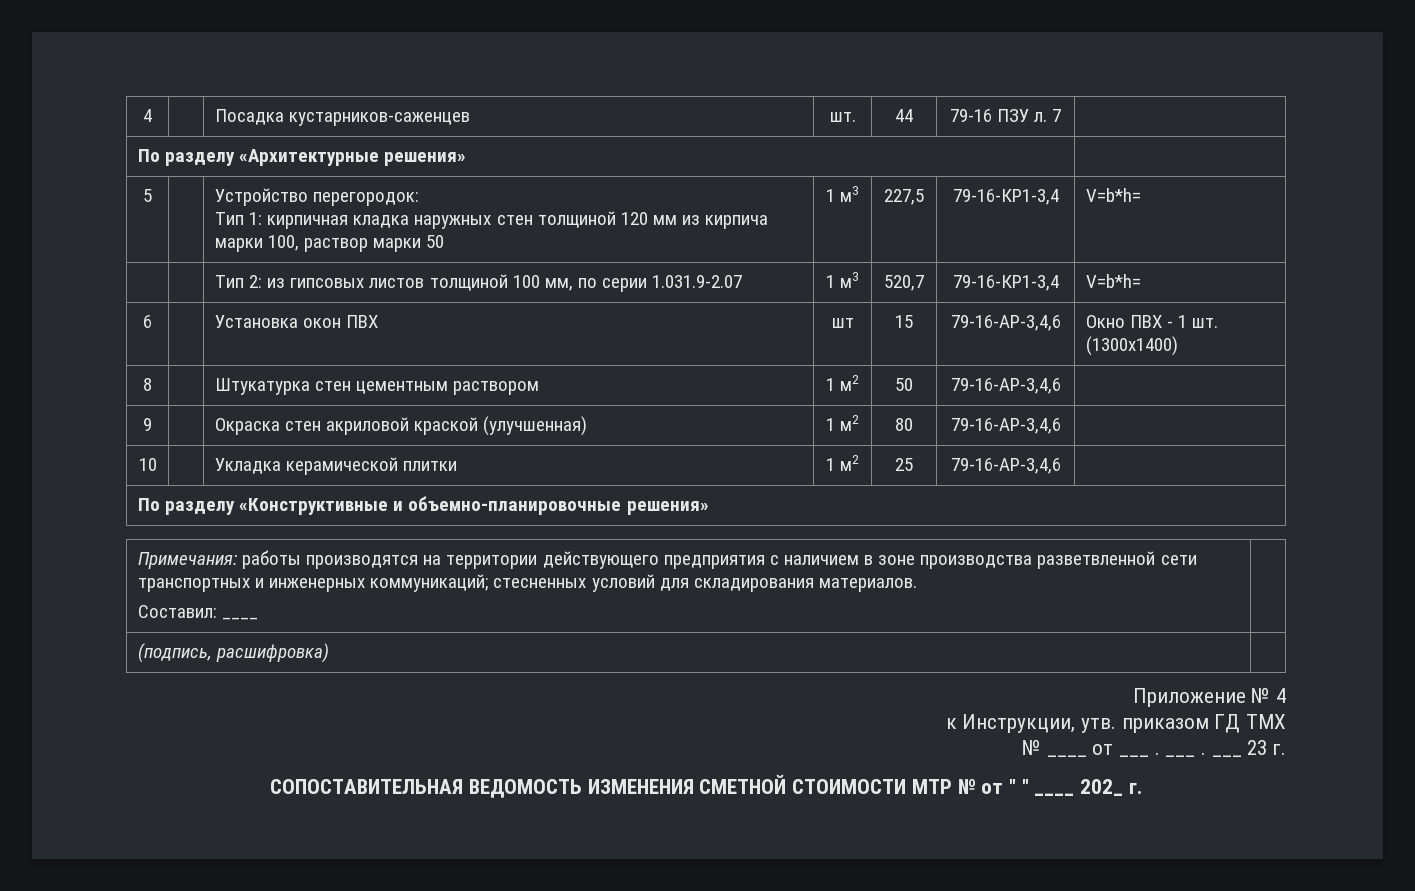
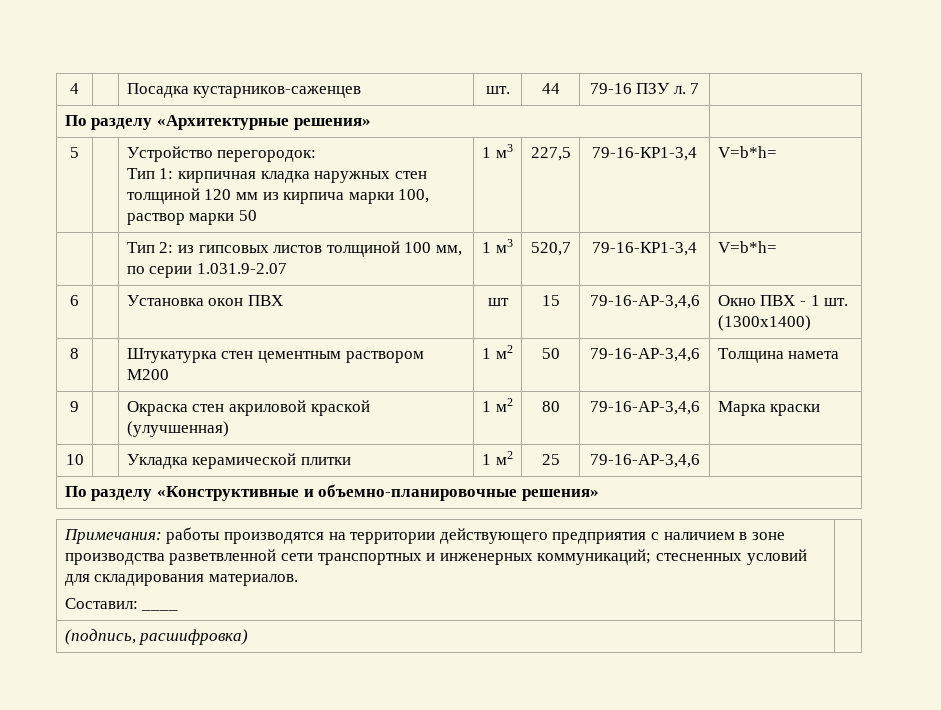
(540, 388) none -> [126,369,169,380] М200
(1061, 386) none -> [717,348,840,363] Толщина намета
(1061, 426) none -> [717,401,821,416] Марка краски
[1132,687,1286,707] [945,714,1286,733] [1021,739,1041,755] [1046,755,1087,757] [1092,744,1114,755] [1118,755,1149,757] [1154,752,1160,755] [1165,755,1196,757] [1200,752,1206,755] [1211,755,1242,757] [1247,740,1287,755] [270,774,1142,798] // Приложение № 4 // к Инструкции, утв. приказом ГД ТМХ // № ____ от ___ . ___ . ___ 23 г. // СОПОСТАВИТЕЛЬНАЯ ВЕДОМОСТЬ ИЗМЕНЕНИЯ СМЕТНОЙ СТОИМОСТИ МТР № от " " ____ 202_ г. -> (249, 637) none

